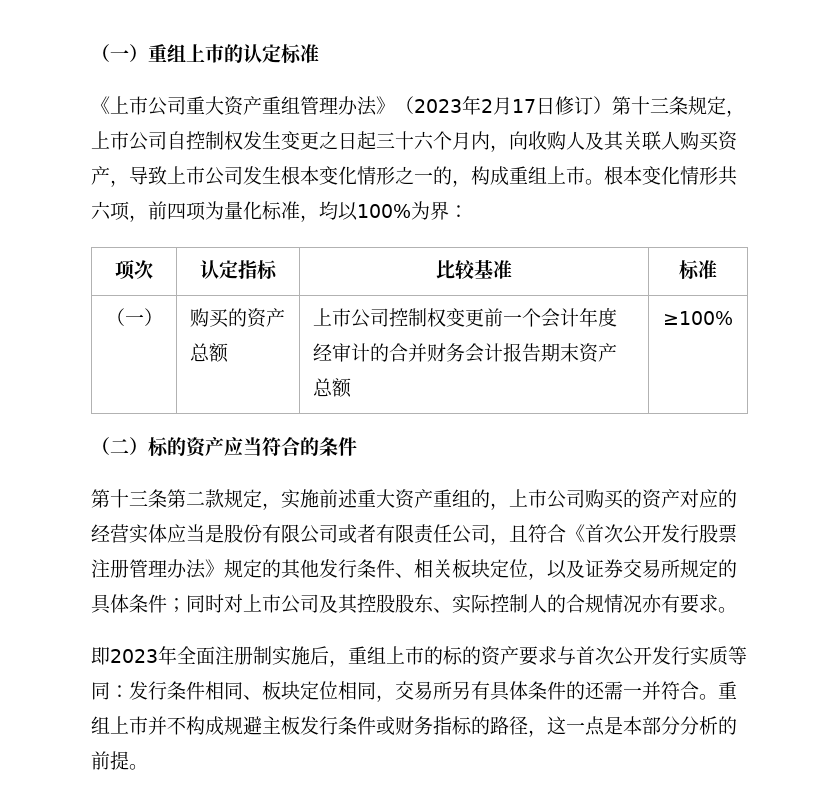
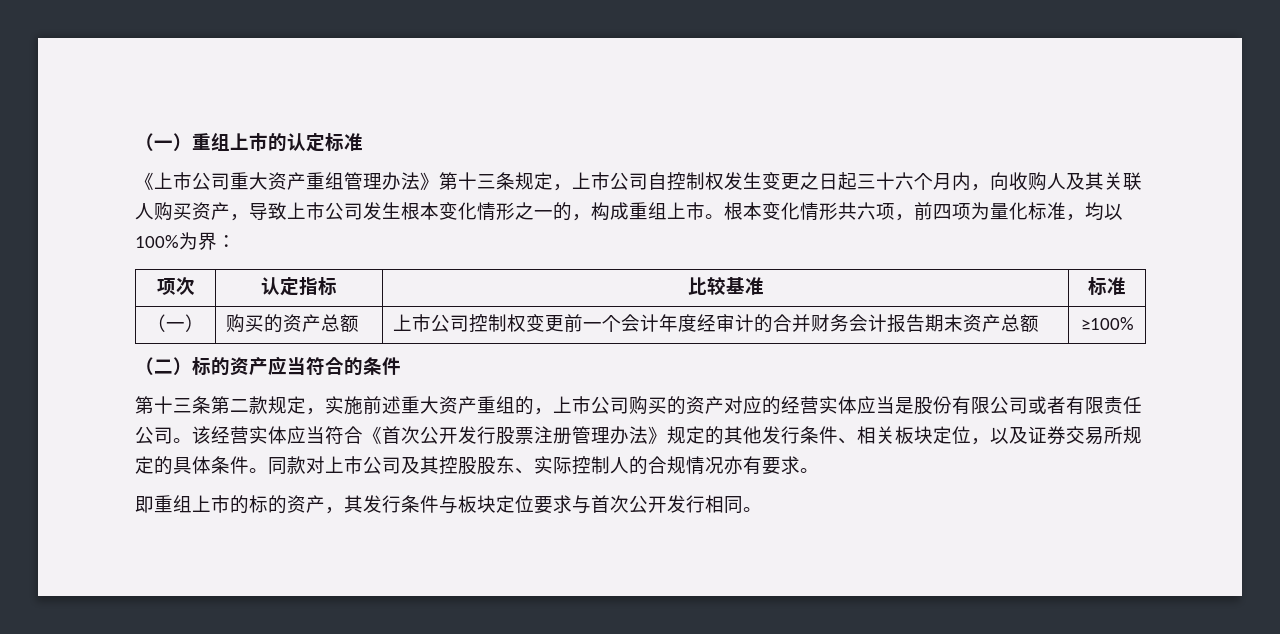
[395,96,612,115] （2023年2月17日修订） -> (439, 181) none
[490,525,528,545] ，且 -> [173,426,325,444] 。该经营实体应当
[167,594,224,613] ；同时 -> [249,456,306,475] 。同款
[110,646,348,667] 2023年全面注册制实施后， -> (154, 504) none
(519, 655) none -> [325,495,534,514] ，其发行条件与板块定位
[690,646,747,666] [91,681,737,702] [91,716,737,737] [91,751,129,770] 实质等同：发行条件相同、板块定位相同，交易所另有具体条件的还需一并符合。重组上市并不构成规避主板发行条件或财务指标的路径，这一点是本部分分析的前提 -> [705,495,743,514] 相同

